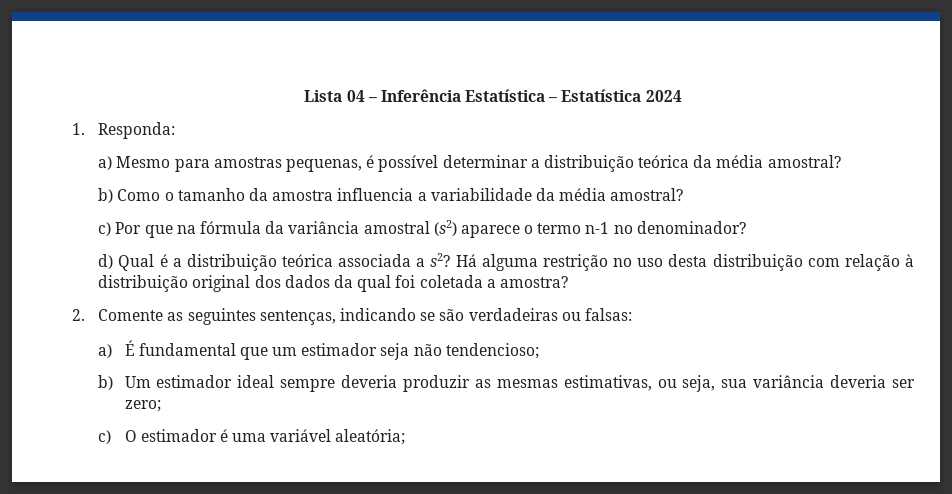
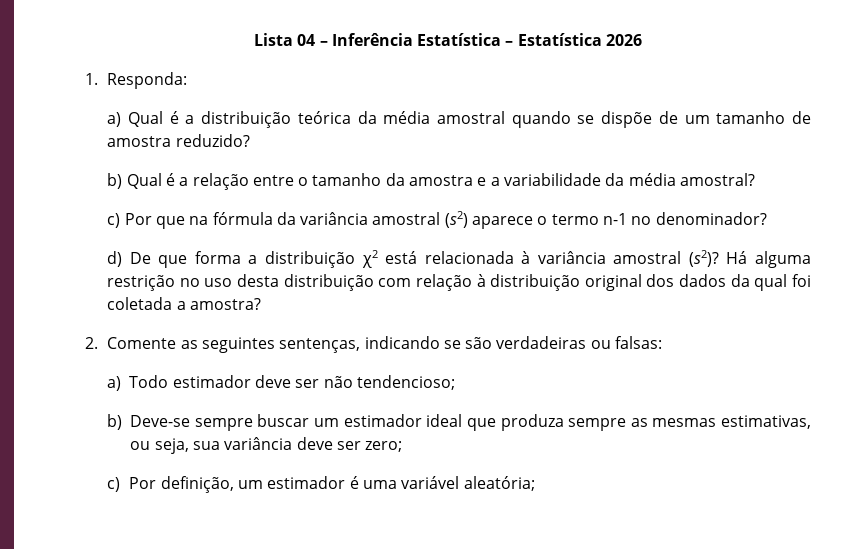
[645,90,682,102] 2024 -> [606,34,643,46] 2026
[116,155,528,172] Mesmo para amostras pequenas, é possível determinar -> [127,111,179,127] Qual é
[767,155,841,168] [98,188,161,203] amostral? // b) Como -> [436,111,811,128] [107,134,250,147] [107,173,294,190] amostral quando se dispõe de um tamanho de amostra reduzido? // b) Qual é a relação entre
[337,188,414,201] influencia -> [477,177,487,186] e
[118,253,451,271] Qual é a distribuição teórica associada a s2? -> [129,250,719,268] De que forma a distribuição χ2 está relacionada à variância amostral (s2)?
[124,340,539,360] [98,375,470,392] É fundamental que um estimador seja não tendencioso; // b) Um estimador ideal sempre deveria produzir -> [129,375,456,390] [107,414,627,431] Todo estimador deve ser não tendencioso; // b) Deve-se sempre buscar um estimador ideal que produza sempre
[830,375,887,388] deveria -> [296,437,333,450] deve
[124,430,137,442] O -> [129,476,264,493] Por definição, um

